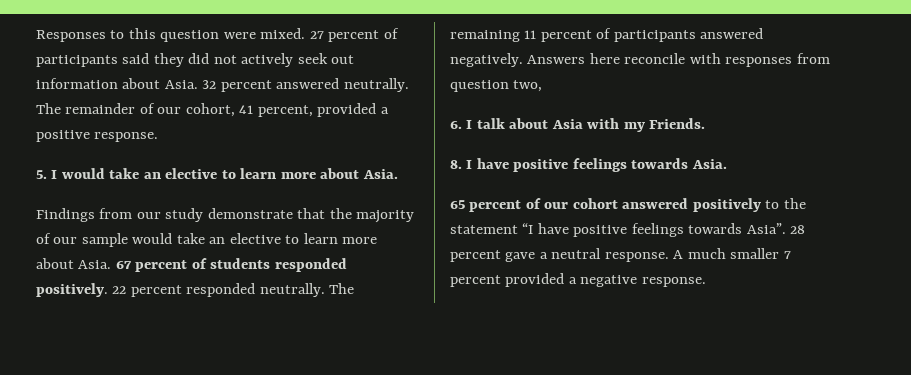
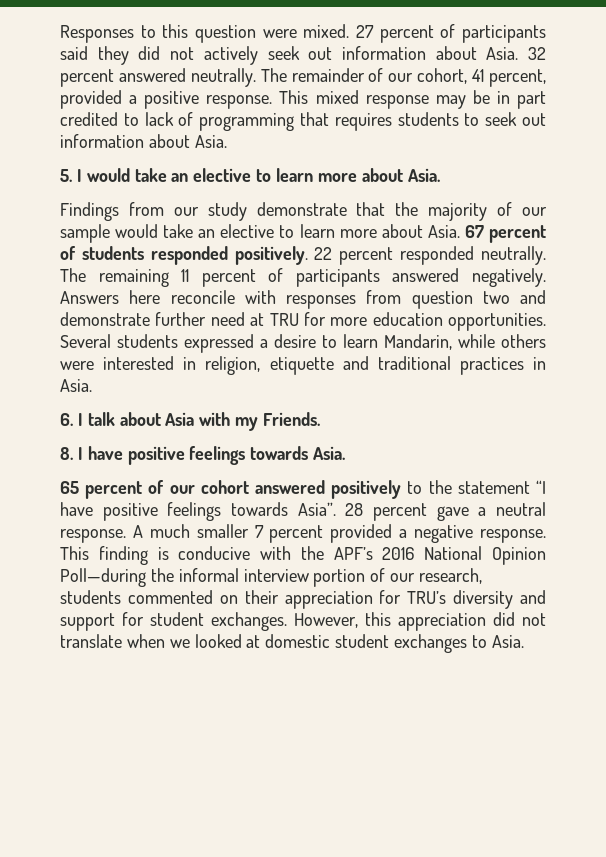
(159, 137) none -> [279,90,547,109] [60,112,546,131] [60,134,227,148] This mixed response may be in part credited to lack of programming that requires students to seek out information about Asia.
[513,80,543,92] two, -> [482,290,546,304] [60,312,546,331] [60,334,546,353] [60,356,546,375] [60,379,92,392] two and demonstrate further need at TRU for more education opportunities. Several students expressed a desire to learn Mandarin, while others were interested in religion, etiquette and traditional practices in Asia.
(706, 282) none -> [60,546,546,565] [60,568,483,587] [60,590,546,609] [60,612,546,631] [60,634,524,653] This finding is conducive with the APF’s 2016 National Opinion Poll—during the informal interview portion of our research, students commented on their appreciation for TRU’s diversity and support for student exchanges. However, this appreciation did not translate when we looked at domestic student exchanges to Asia.

